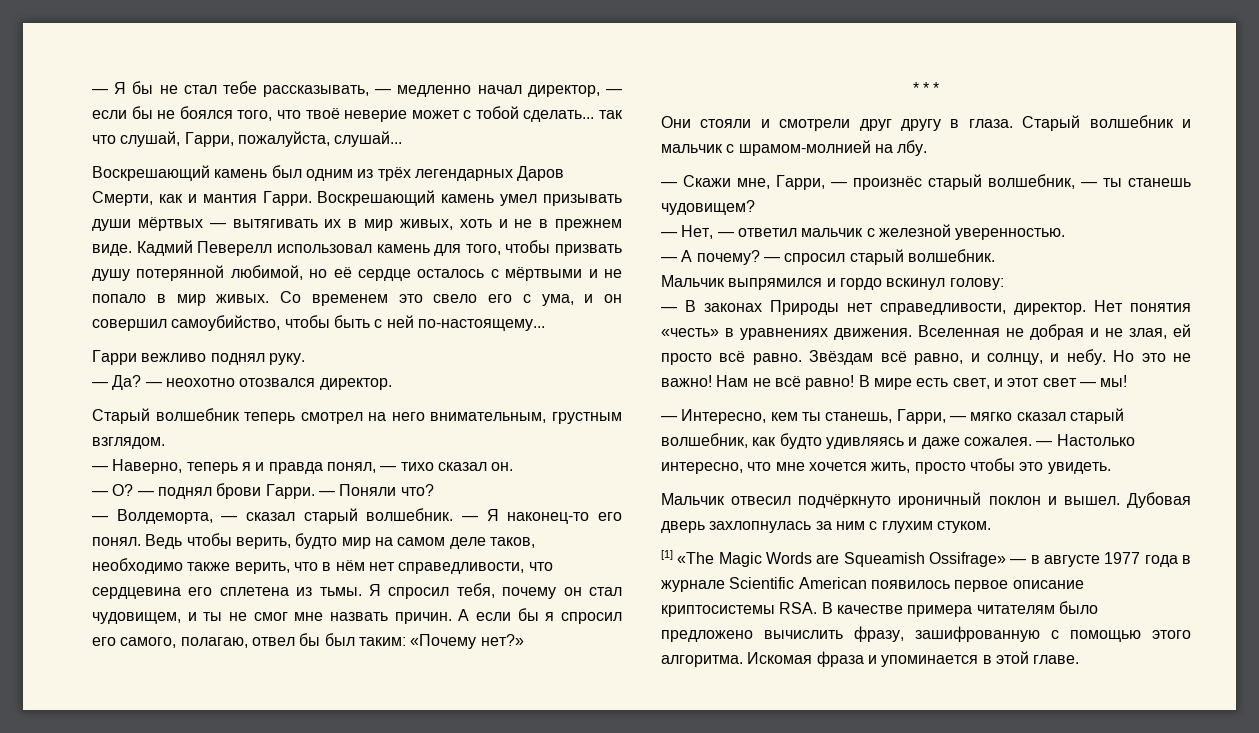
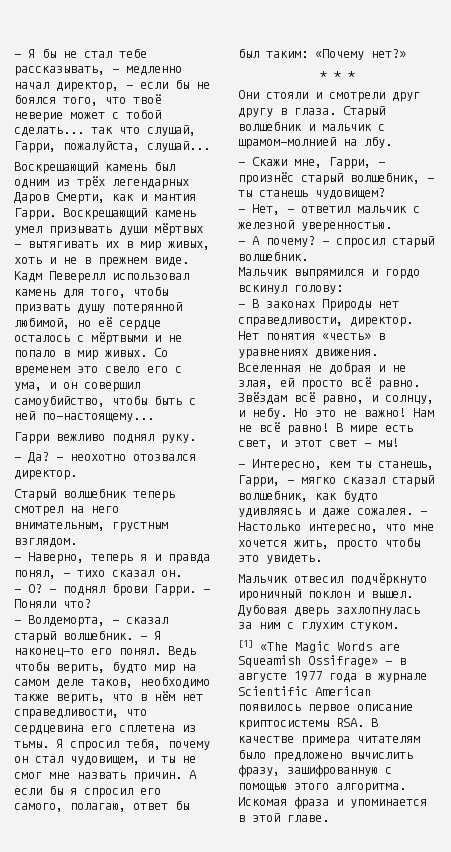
[136,240,193,256] Кадмий -> [14,271,42,283] Кадм
[251,637,295,646] отвел -> [133,803,168,810] ответ

